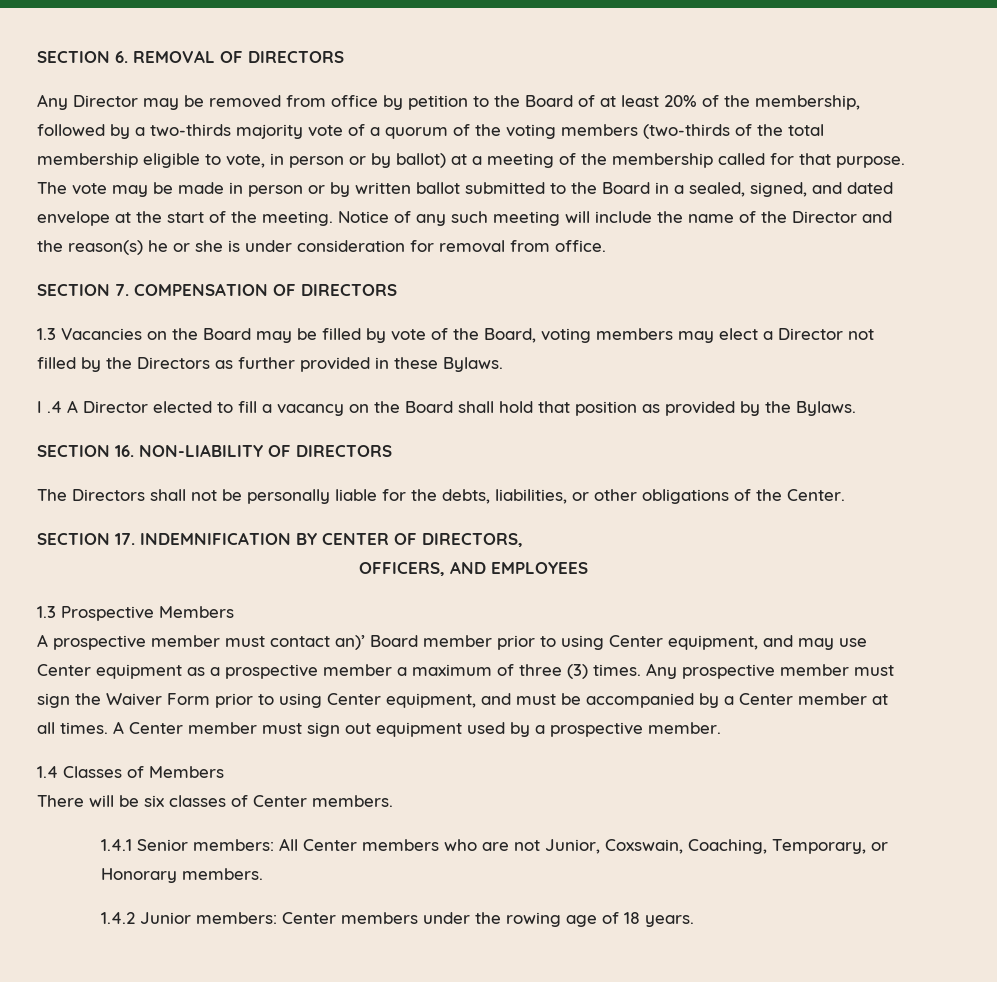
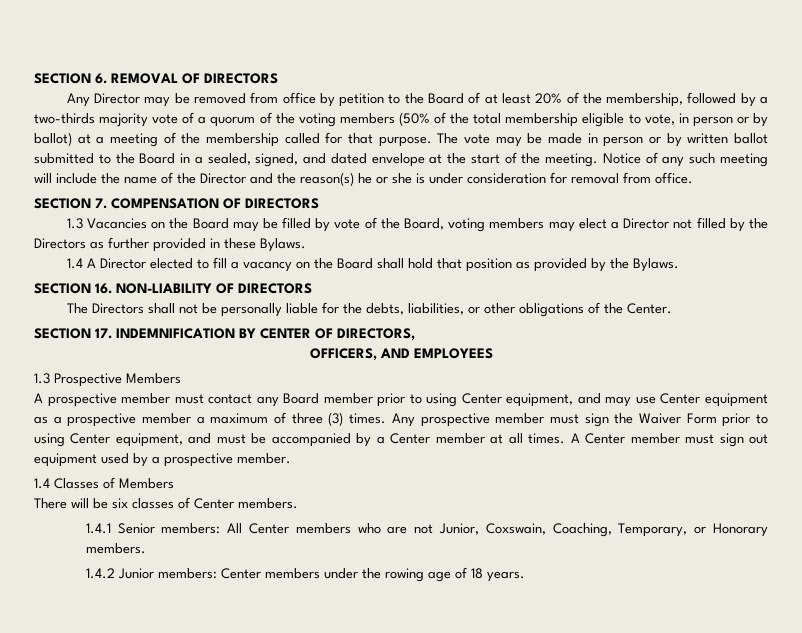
[643,124,730,139] (two-thirds -> [398,112,430,126] (50%
[37,401,62,413] I .4 -> [66,258,83,269] 1.4
[335,635,365,650] an)’ -> [256,396,279,407] any

